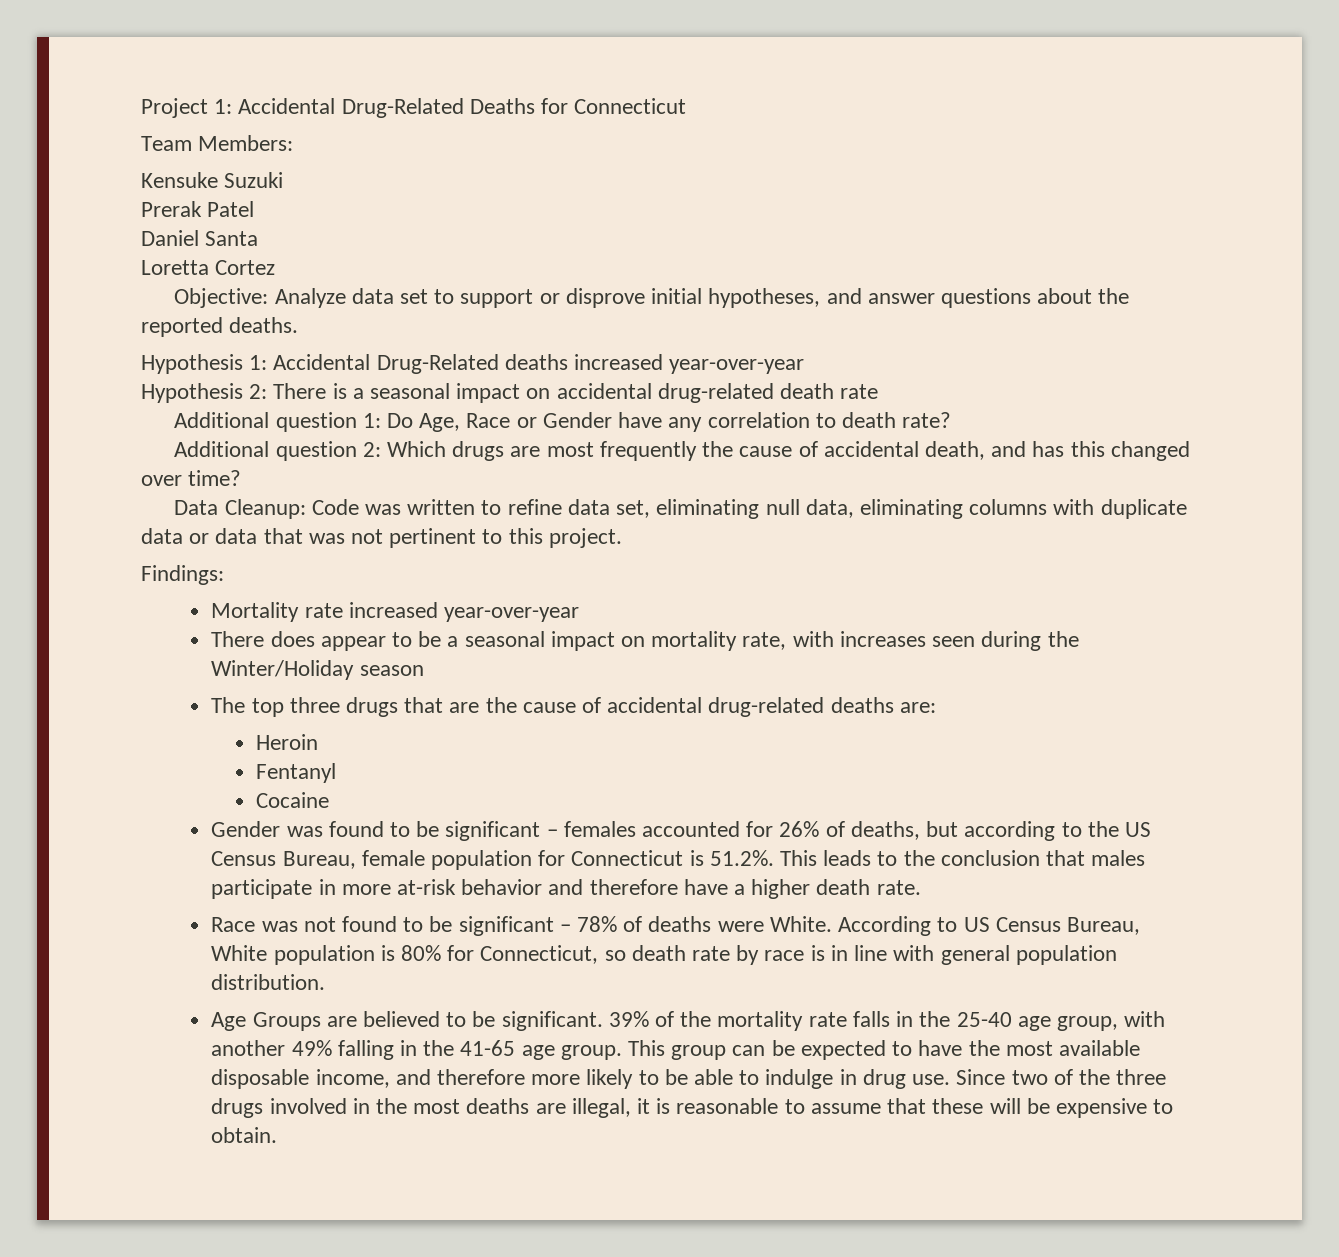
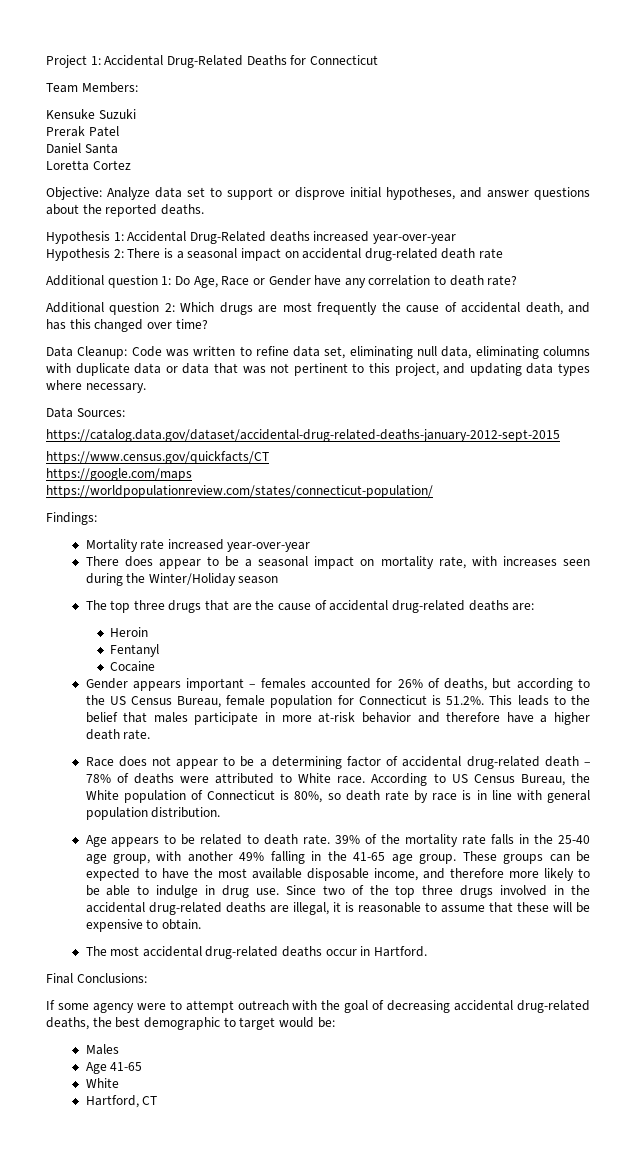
[548,528,622,548] project. -> [394,363,591,376] [46,380,146,393] [46,407,125,418] [46,429,560,442] [46,451,269,464] [46,468,192,481] [46,485,433,498] project, and updating data types where necessary. // Data Sources: // https://catalog.data.gov/dataset/accidental-drug-related-deaths-january-2012-sept-2015 // https://www.census.gov/quickfacts/CT // https://google.com/maps // https://worldpopulationreview.com/states/connecticut-population/
[286,821,541,841] was found to be significant -> [132,678,245,691] appears important
[940,850,1040,866] conclusion -> [85,712,118,723] belief
[261,916,554,936] was not found to be significant -> [118,756,579,769] does not appear to be a determining factor of accidental drug-related death
[769,916,832,932] White. -> [214,773,366,784] attributed to White race.
(1140, 926) none -> [571,773,591,783] the
[380,945,599,964] is 80% for Connecticut, -> [190,790,323,803] of Connecticut is 80%,
[252,1011,603,1031] Groups are believed to be significant. -> [111,834,331,847] appears to be related to death rate.
[628,1040,727,1060] This group -> [462,851,544,864] These groups
(1110, 1077) none -> [395,885,416,898] top
[413,1099,461,1114] most -> [85,902,222,915] accidental drug-related
(278, 1135) none -> [85,946,428,959] [46,973,147,984] [46,1000,590,1013] [46,1017,335,1030] [85,1044,119,1055] [85,1062,143,1074] [85,1078,119,1088] [85,1095,158,1108] // The most accidental drug-related deaths occur in Hartford. // Final Conclusions: // If some agency were to attempt outreach with the goal of decreasing accidental drug-related deaths, the best demographic to target would be: // Males // Age 41-65 // White // Hartford, CT

